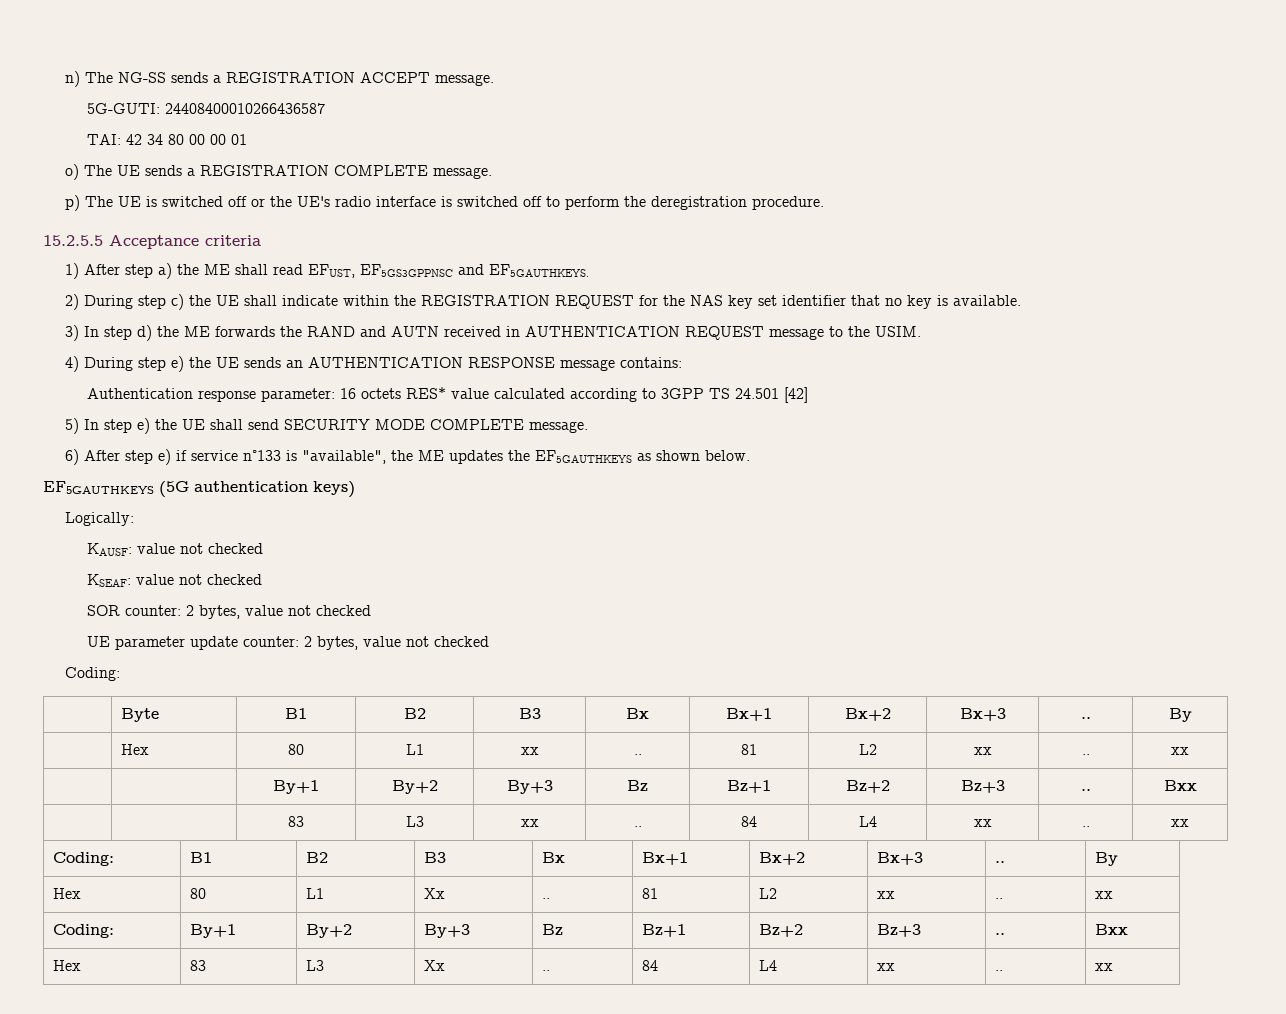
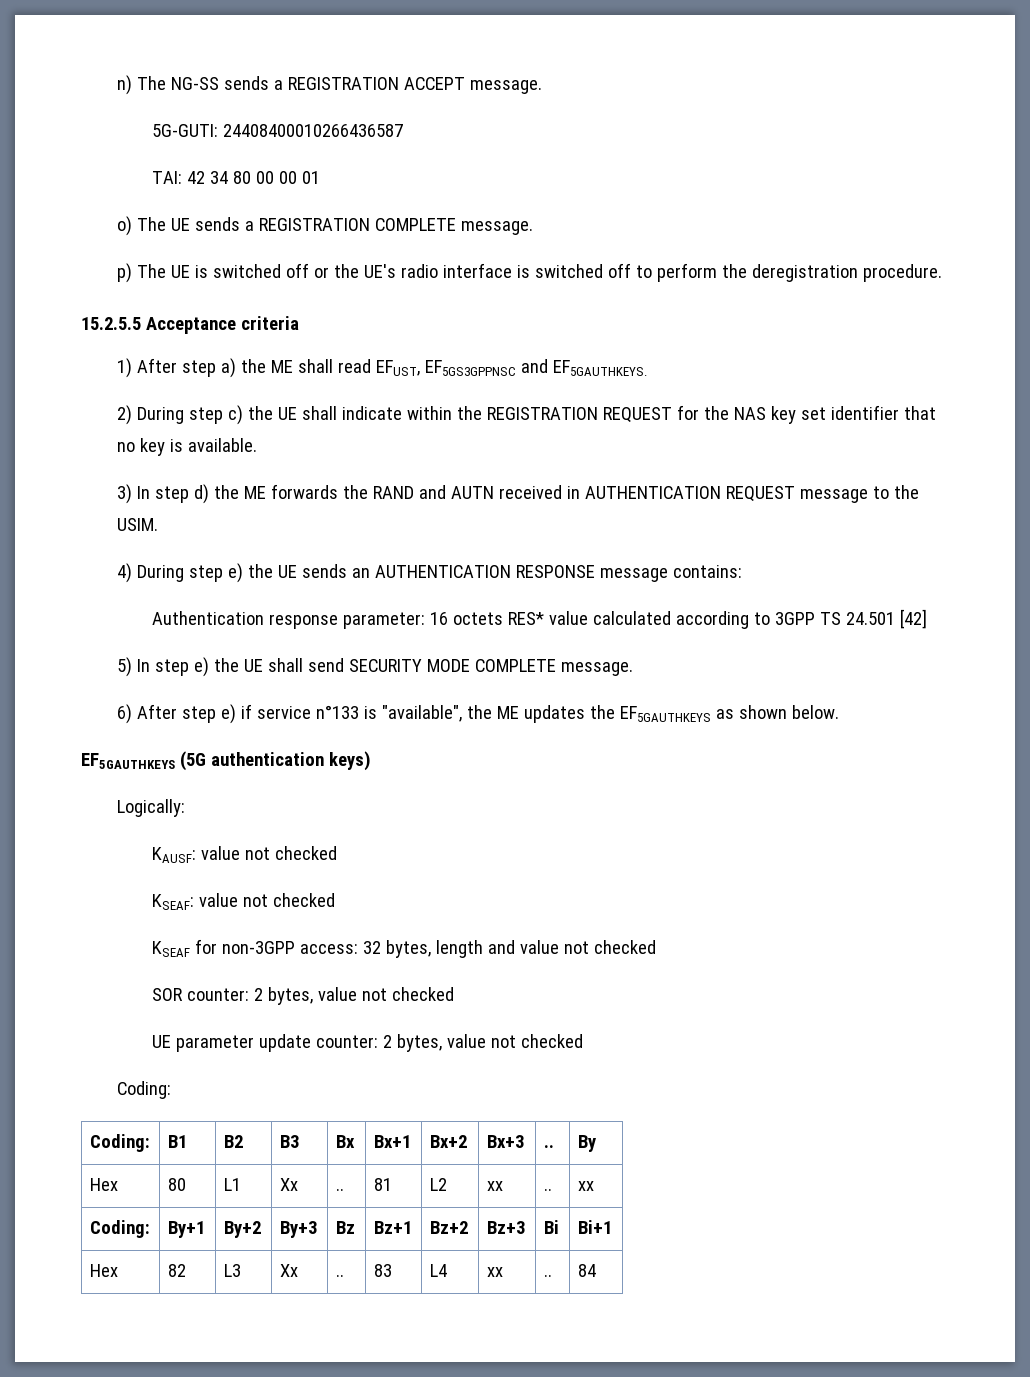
(262, 579) none -> [152,939,657,958] // KSEAF for non-3GPP access: 32 bytes, length and value not checked
[121,708,160,722] [285,708,307,719] [403,708,426,719] [518,708,541,719] [626,708,649,719] [726,708,772,721] [844,708,891,721] [959,708,1006,721] [1080,717,1091,719] [1168,708,1192,722] [121,744,150,755] [288,744,304,755] [405,744,424,755] [520,747,539,755] [633,754,642,755] [741,744,757,755] [858,744,877,755] [973,747,992,755] [1081,754,1090,755] [1171,747,1189,755] [273,780,319,794] [391,780,438,794] [506,780,553,794] [627,780,648,792] [727,780,771,793] [845,780,890,793] [960,780,1005,793] [1080,789,1091,791] [1163,780,1197,791] [288,816,304,827] [405,816,424,827] [520,819,539,827] [633,826,642,827] [741,816,757,827] [858,816,877,827] [973,819,992,827] [1081,826,1090,827] [1171,819,1189,827] // | Byte | B1 | B2 | B3 | Bx | Bx+1 | Bx+2 | Bx+3 | .. | By // | Hex | 80 | L1 | xx | .. | 81 | L2 | xx | .. | xx // | | By+1 | By+2 | By+3 | Bz | Bz+1 | Bz+2 | Bz+3 | .. | Bxx // | | 83 | L3 | xx | .. | 84 | L4 | xx | .. | xx -> (171, 1090) none
[995,933,1006,935] [1095,924,1129,935] [53,960,82,971] [190,960,207,971] .. | Bxx // Hex | 83 -> [543,1220,559,1234] [577,1220,612,1234] [89,1264,118,1277] [167,1264,186,1277] Bi | Bi+1 // Hex | 82
[642,960,659,971] [759,960,778,971] [877,963,896,971] [995,970,1004,971] [1095,963,1114,971] 84 | L4 | xx | .. | xx -> [373,1264,392,1277] [429,1264,447,1277] [486,1267,503,1277] [543,1274,552,1277] [577,1264,596,1277] 83 | L4 | xx | .. | 84

